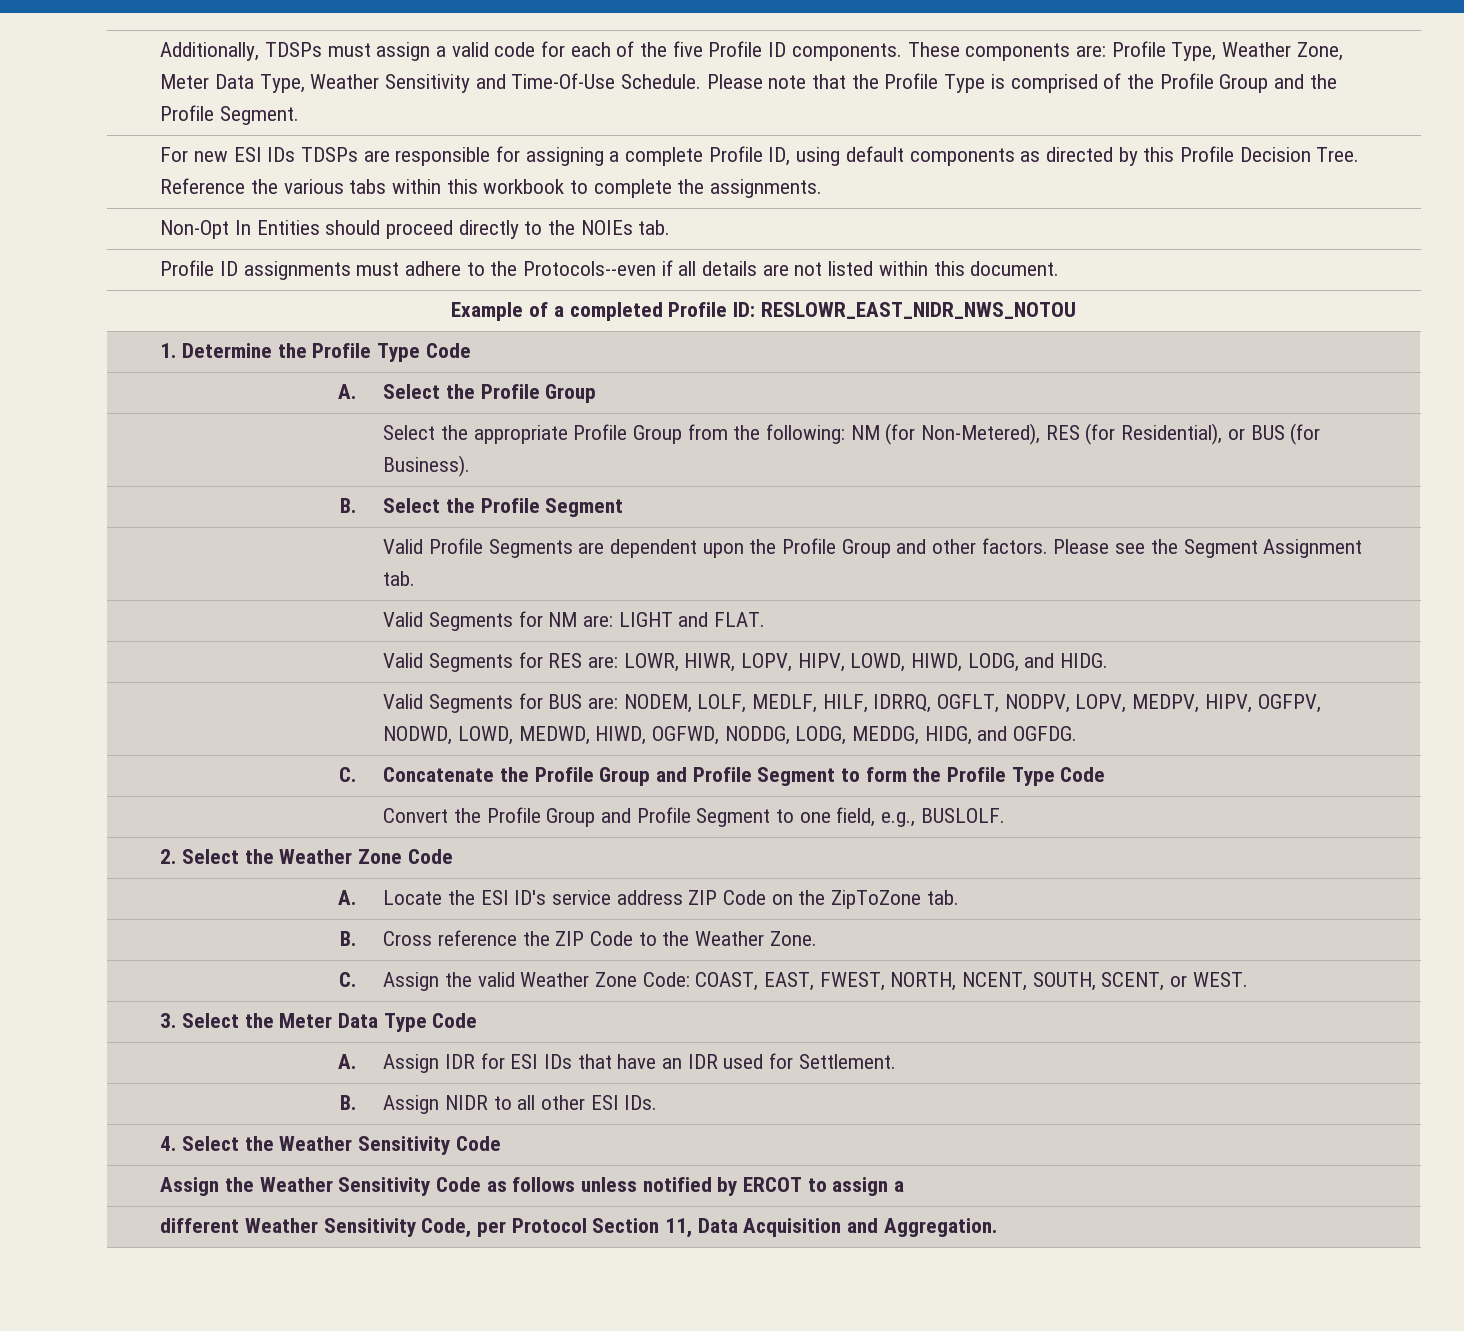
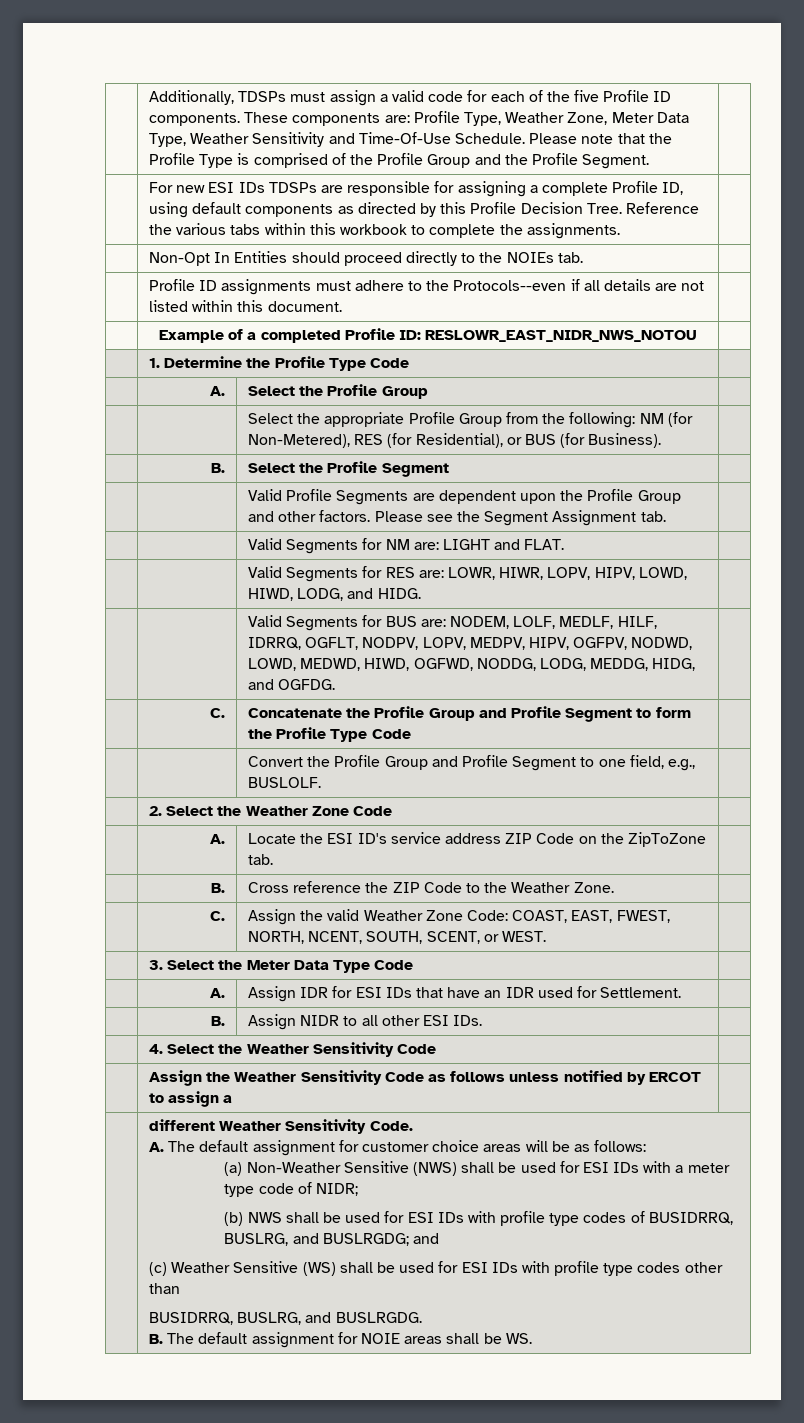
[421,1218,997,1238] Code, per Protocol Section 11, Data Acquisition and Aggregation. -> [369,1121,413,1131] [149,1140,647,1156] [224,1161,730,1176] [224,1182,358,1197] [224,1211,733,1226] [224,1233,439,1246] [149,1261,723,1276] [149,1283,181,1294] [149,1312,422,1325] [149,1332,532,1348] Code. // A. The default assignment for customer choice areas will be as follows: // (a) Non-Weather Sensitive (NWS) shall be used for ESI IDs with a meter type code of NIDR; // (b) NWS shall be used for ESI IDs with profile type codes of BUSIDRRQ, BUSLRG, and BUSLRGDG; and // (c) Weather Sensitive (WS) shall be used for ESI IDs with profile type codes other than // BUSIDRRQ, BUSLRG, and BUSLRGDG. // B. The default assignment for NOIE areas shall be WS.

